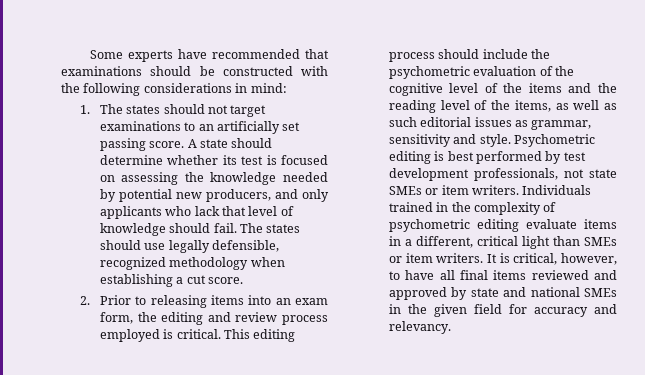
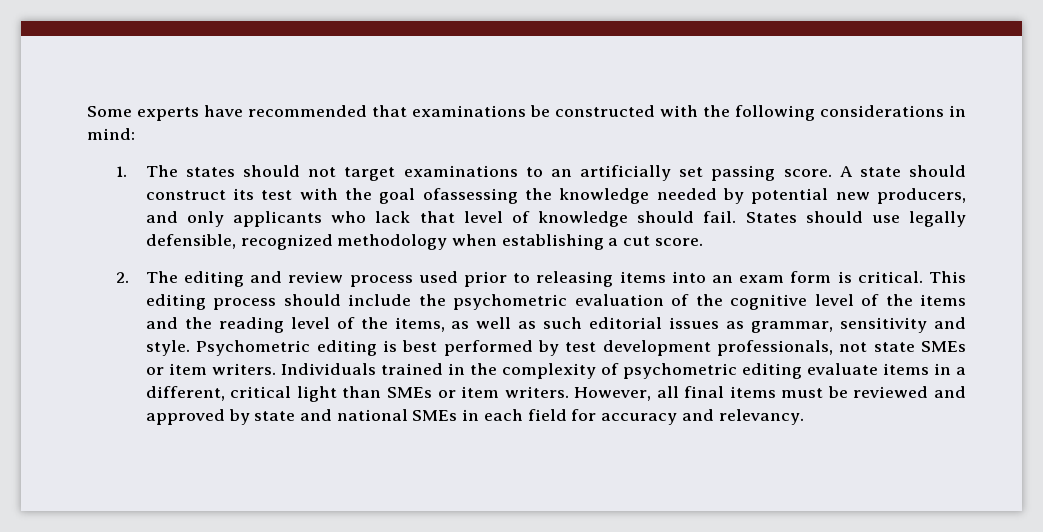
[150,66,192,76] should -> (526, 111) none
[99,155,328,165] [99,172,179,185] determine whether its test is focused on assessing -> [145,188,518,204] construct its test with the goal ofassessing
[240,223,301,233] The states -> [745,212,797,223] States
[99,295,131,305] Prior -> [145,271,508,287] The editing and review process used prior
[99,312,328,325] [99,329,160,342] form, the editing and review process employed -> [790,271,832,283] form
[486,253,617,265] [388,270,435,280] It is critical, however, to have -> [574,387,652,401] However,
(527, 275) none -> [781,386,848,398] must be
[407,304,467,317] the given -> [483,409,523,421] each

